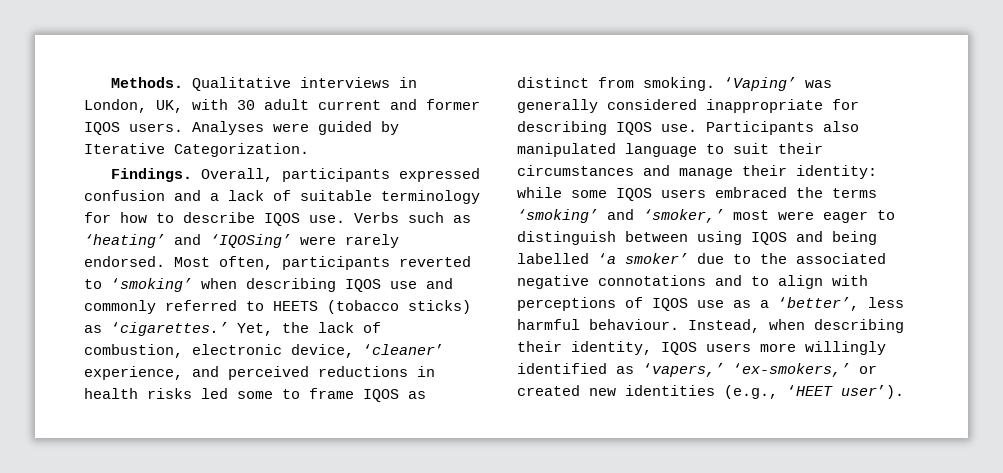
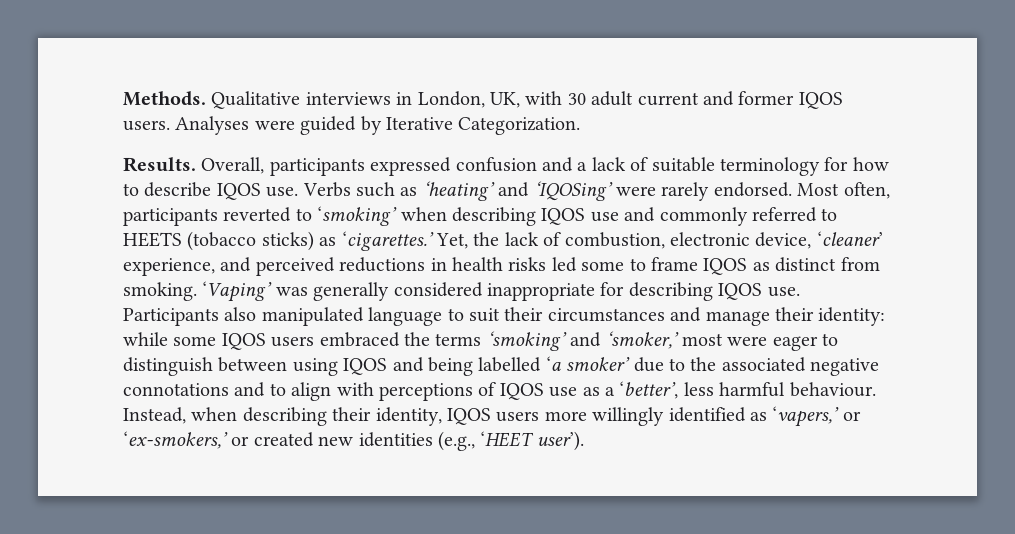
[111,168,193,182] Findings. -> [123,157,196,172] Results.
(724, 370) none -> [842,411,861,421] or

